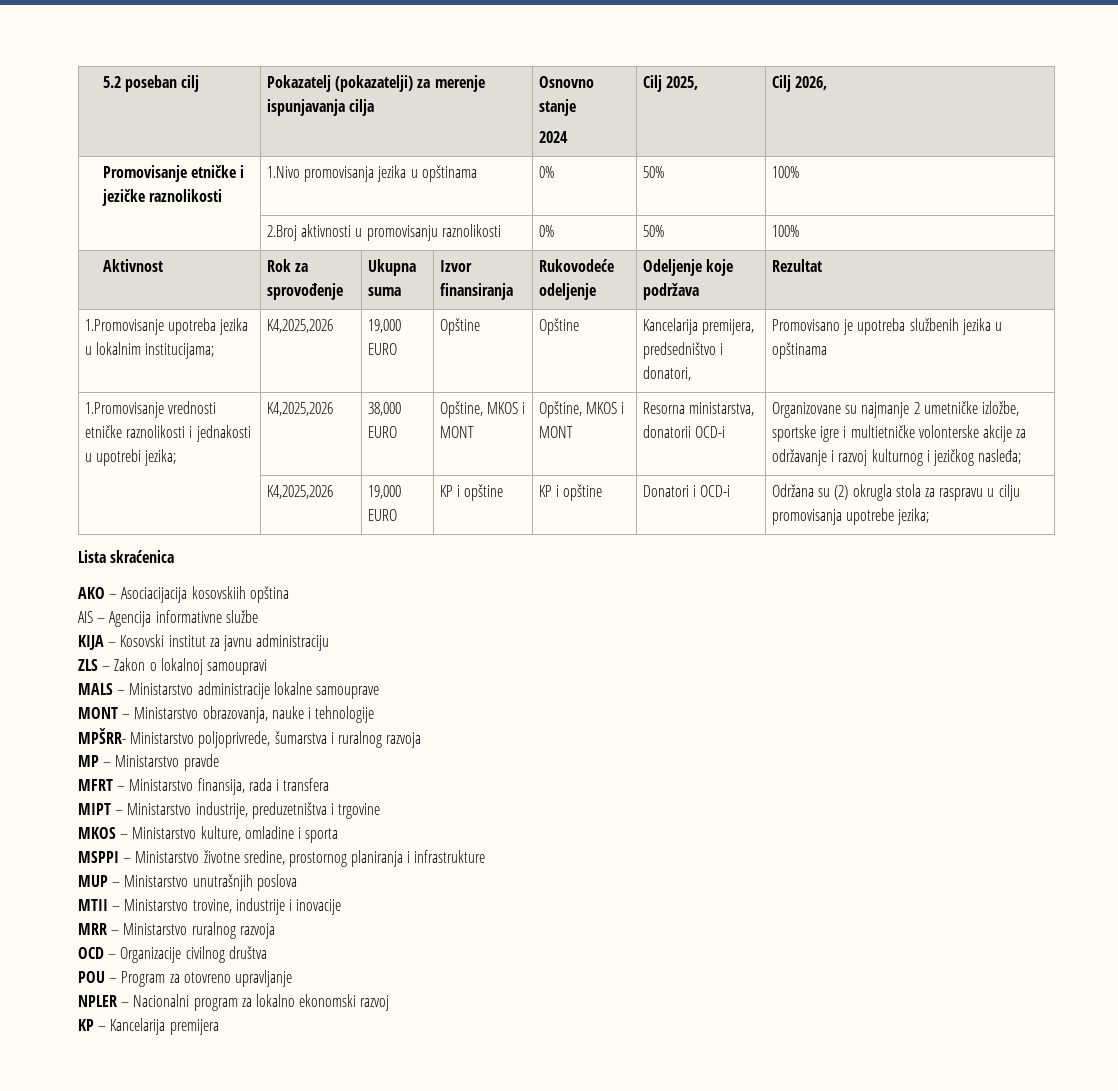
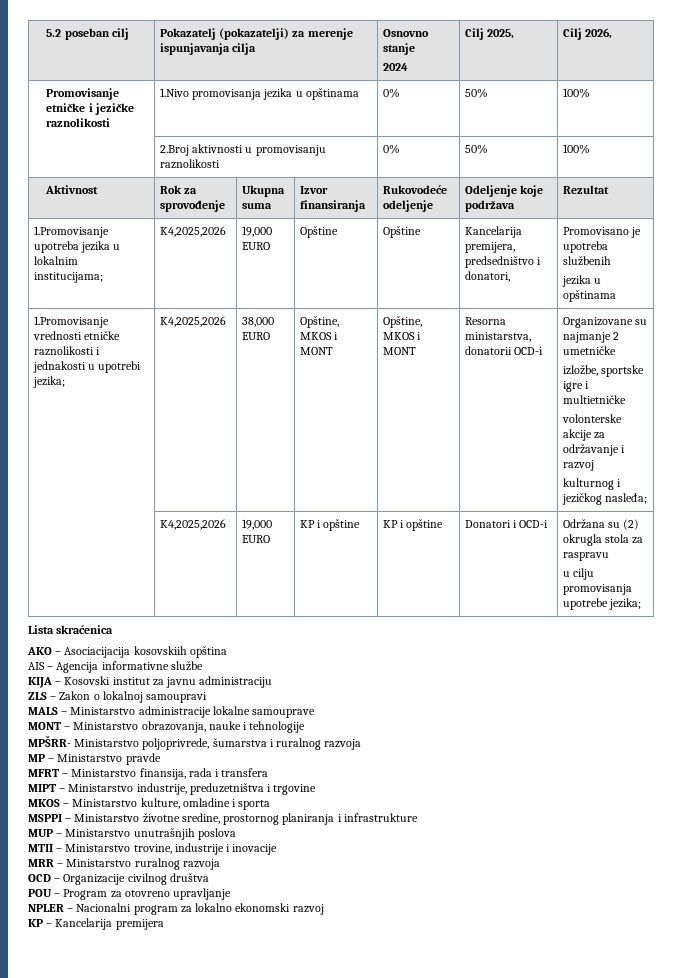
(959, 324) none -> (611, 261) //
(978, 407) none -> (616, 350) //
(915, 431) none -> (626, 399) //
(868, 458) none -> (594, 465) //
(984, 494) none -> (609, 556) //

